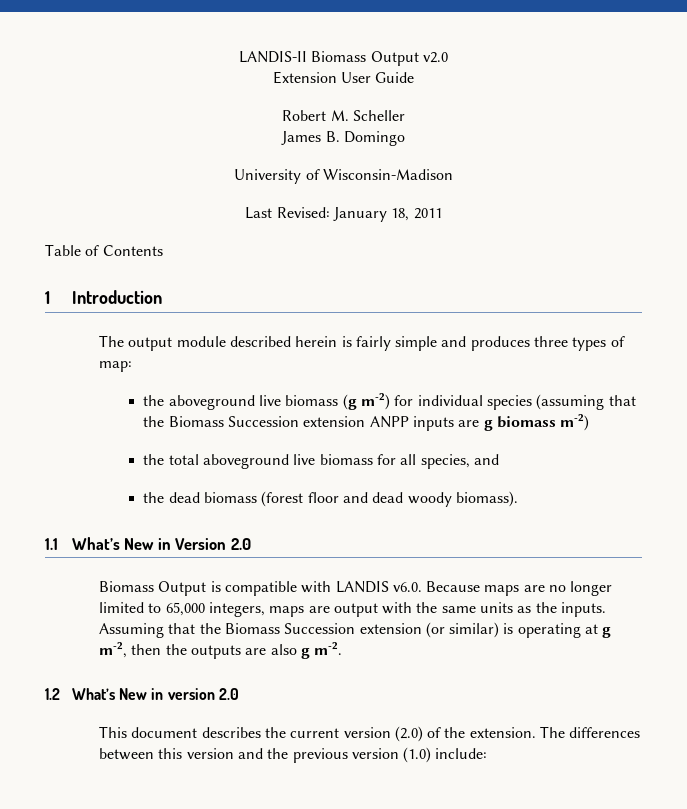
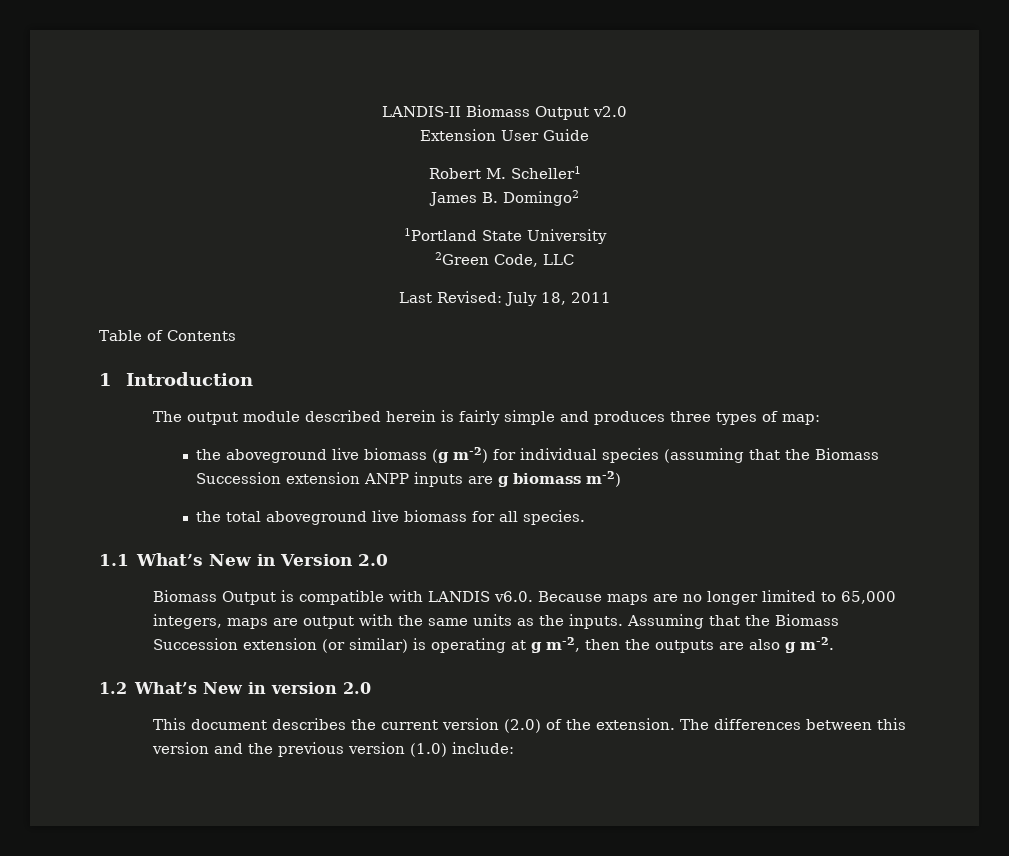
[352,110,405,121] Scheller -> [510,166,581,179] Scheller1
[343,131,405,146] [234,169,453,184] Domingo // University of Wisconsin-Madison -> [502,190,579,206] [403,228,607,244] [435,252,574,267] Domingo2 // 1Portland State University // 2Green Code, LLC
[333,207,387,222] January -> [504,292,537,306] July
[420,454,500,469] [143,491,519,507] species, and // the dead biomass (forest floor and dead woody biomass). -> [523,510,586,525] species.

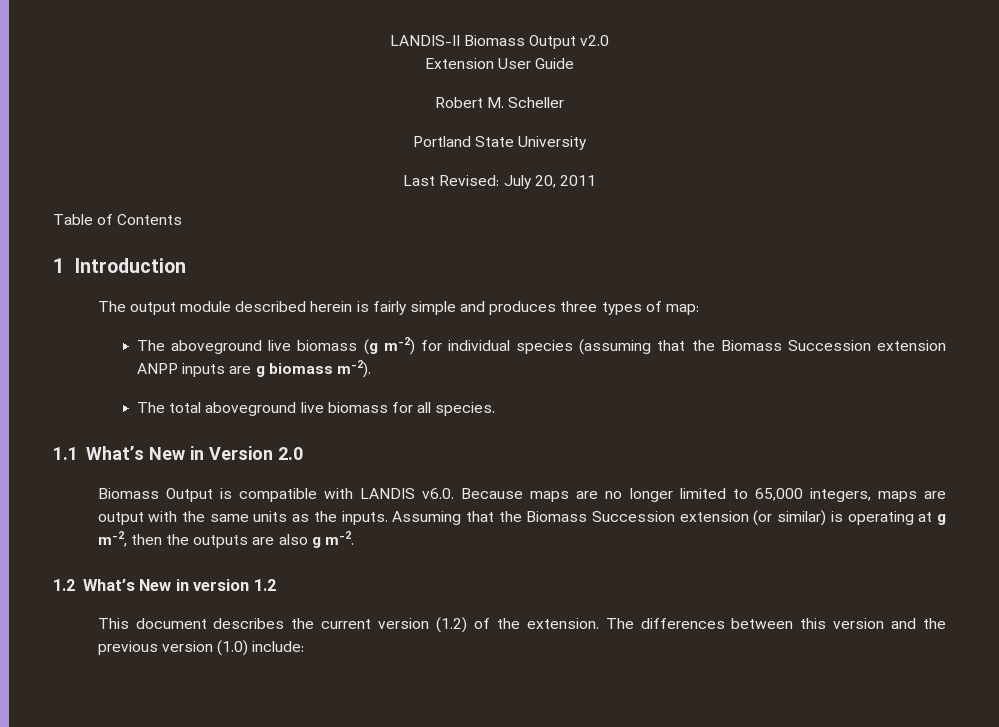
[510,166,581,179] [428,190,579,206] [403,228,477,241] Scheller1 // James B. Domingo2 // 1Portland -> [508,97,565,108] [412,136,471,147] Scheller // Portland
[435,252,574,267] // 2Green Code, LLC -> (588, 143) none
[540,292,566,305] 18, -> [534,175,556,188] 20,
[196,449,222,460] the -> [137,340,166,351] The
[586,471,622,487] [196,511,222,522] m-2) // the -> [336,360,371,378] [137,402,166,413] m-2). // The
[342,682,371,694] 2.0 -> [253,579,276,591] 1.2
[503,719,541,733] (2.0) -> [436,617,468,633] (1.2)

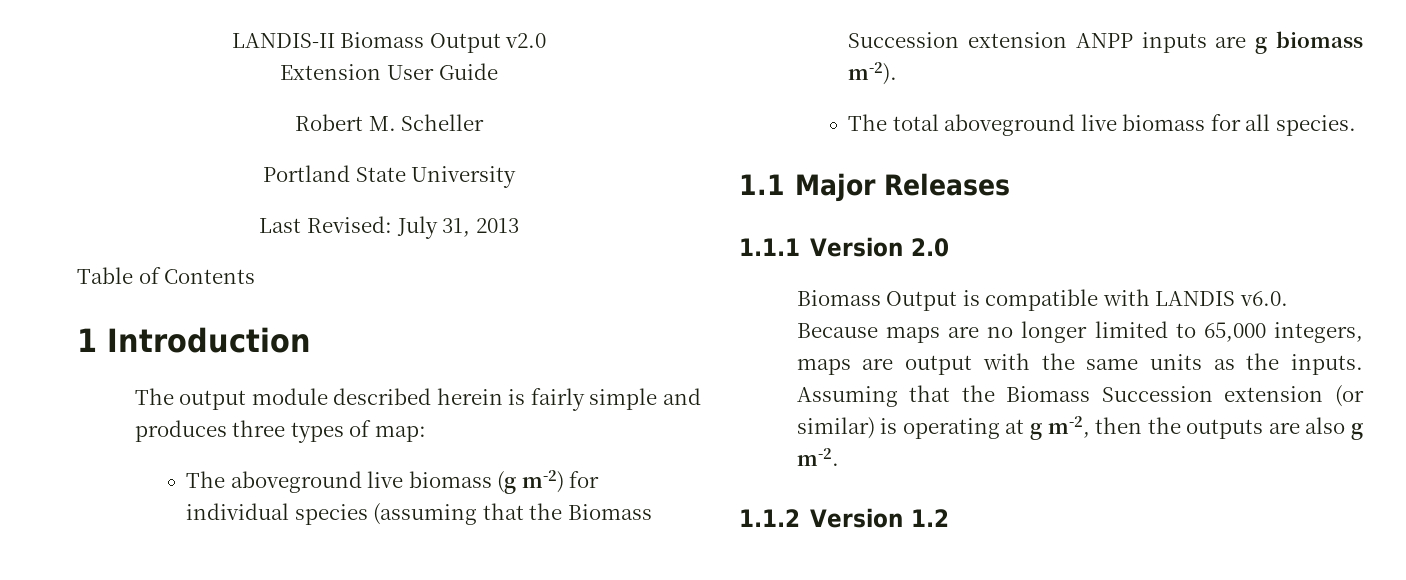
[534,175,596,188] 20, 2011 -> [442,218,519,237] 31, 2013
[85,446,204,460] What’s New in -> [795,173,1011,202] [739,238,800,256] Major Releases // 1.1.1
[53,579,276,591] [97,617,947,633] [97,640,305,656] 1.2 What’s New in version 1.2 // This document describes the current version (1.2) of the extension. The differences between this version and the previous version (1.0) include: -> [739,508,950,528] 1.1.2 Version 1.2

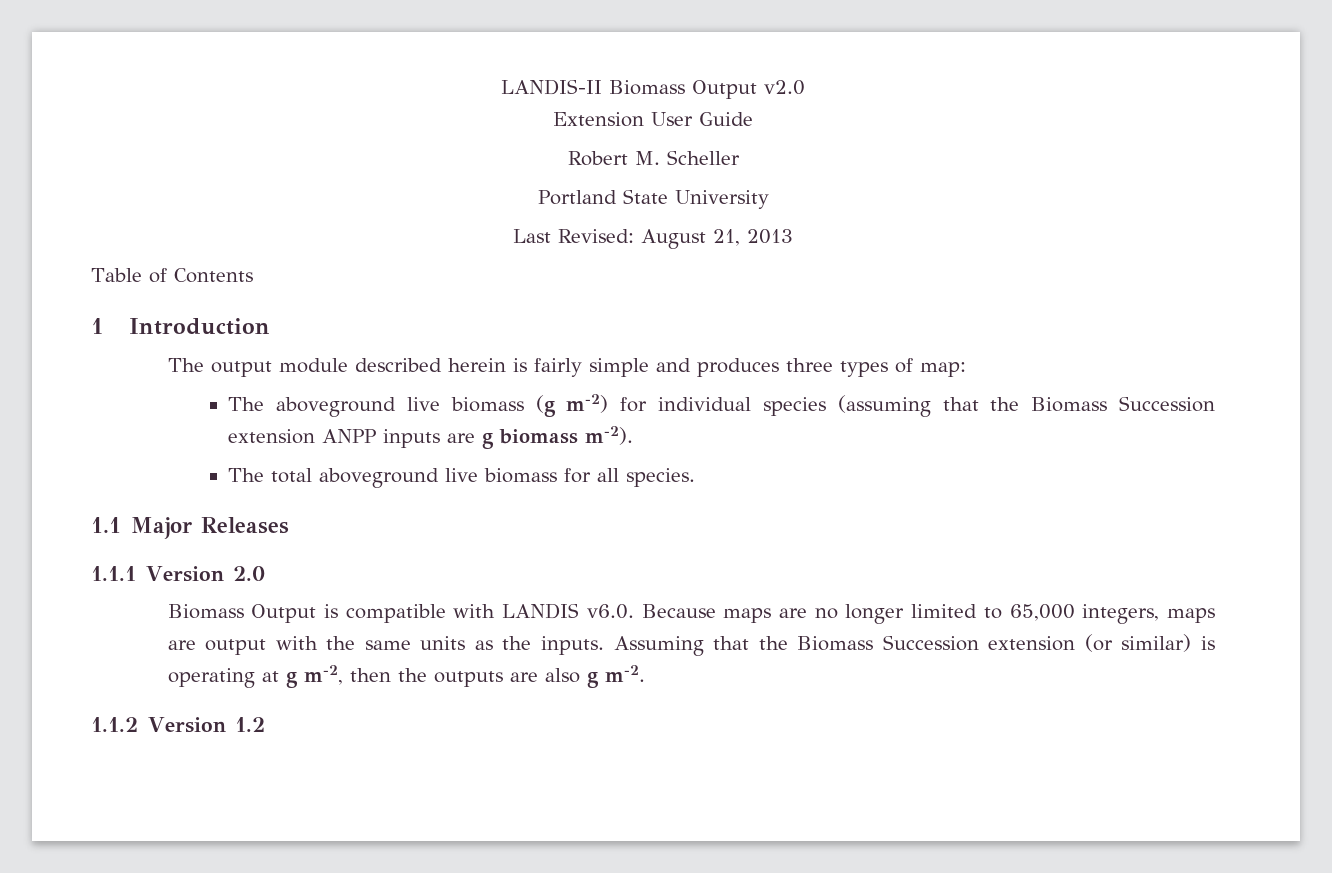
[396,216,471,239] July 31, -> [641,229,740,249] August 21,

